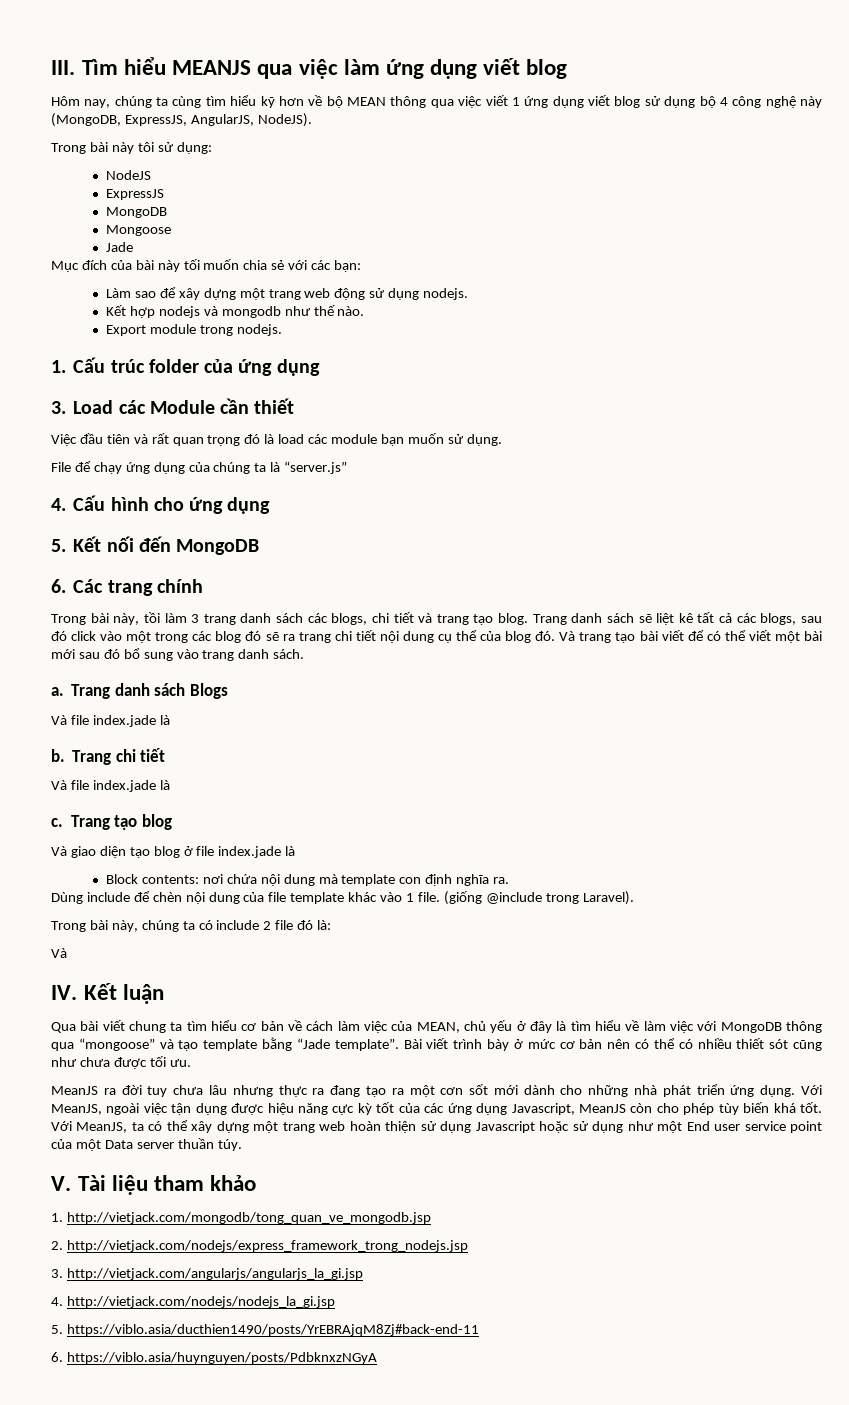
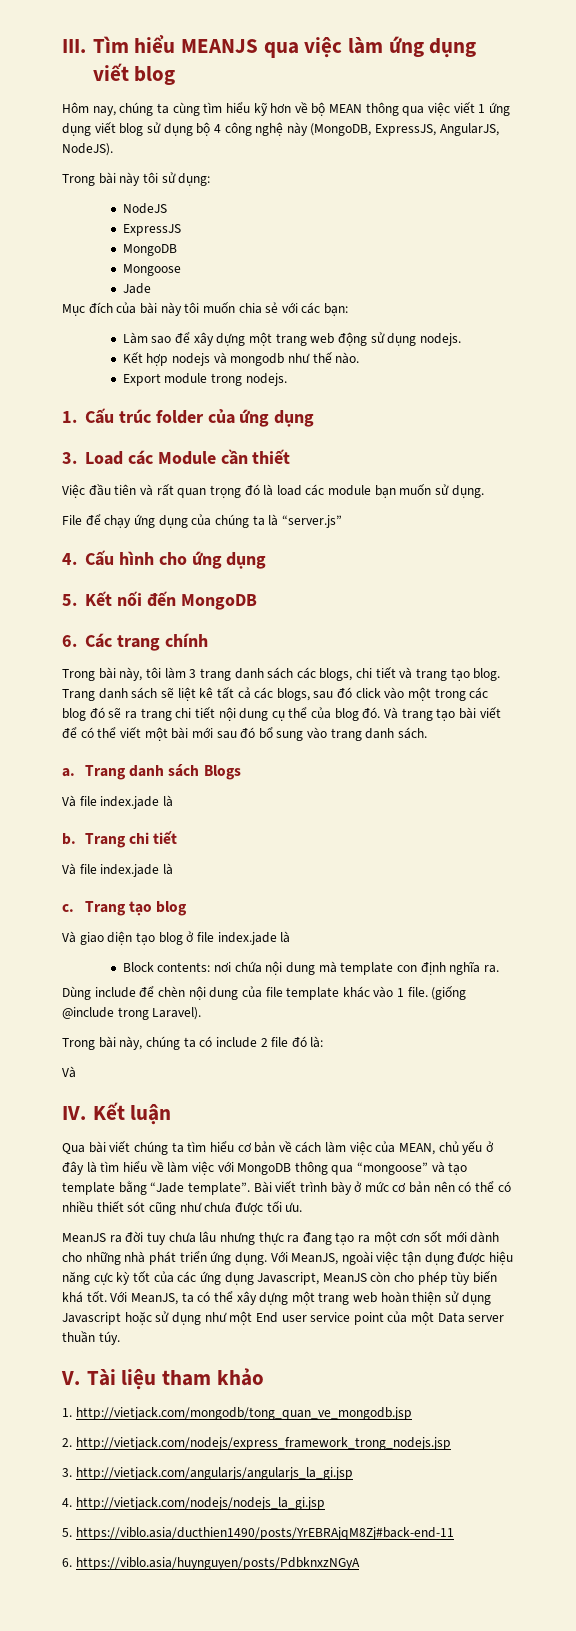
[183,259,200,270] tối -> [184,302,200,313] tôi
[143,612,160,623] tồi -> [145,667,161,678] tôi
[129,1021,166,1033] chung -> [133,1141,168,1155] chúng

